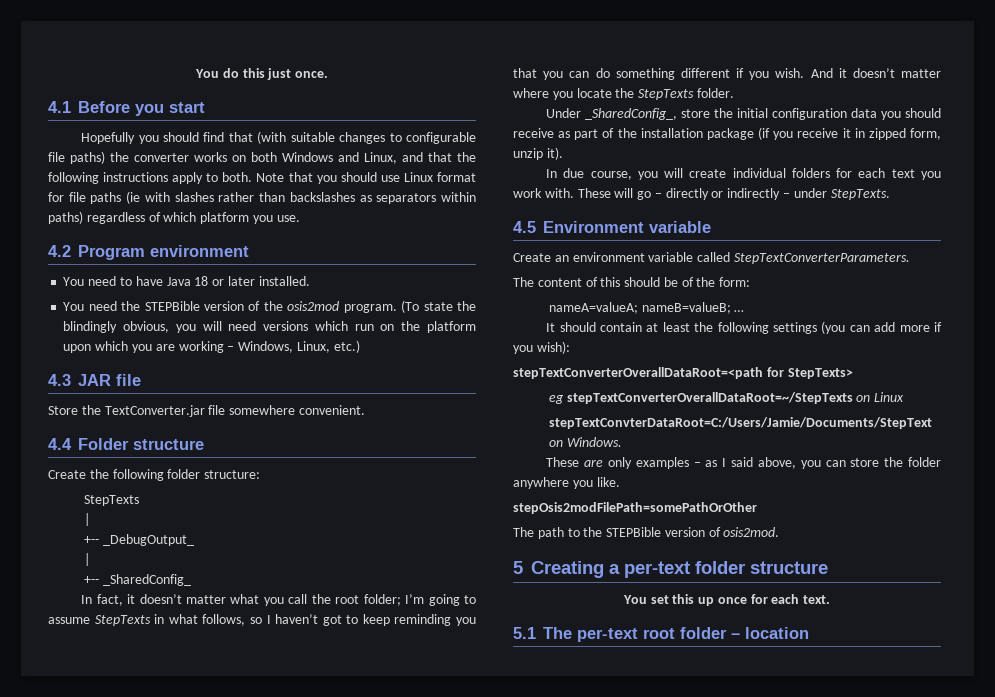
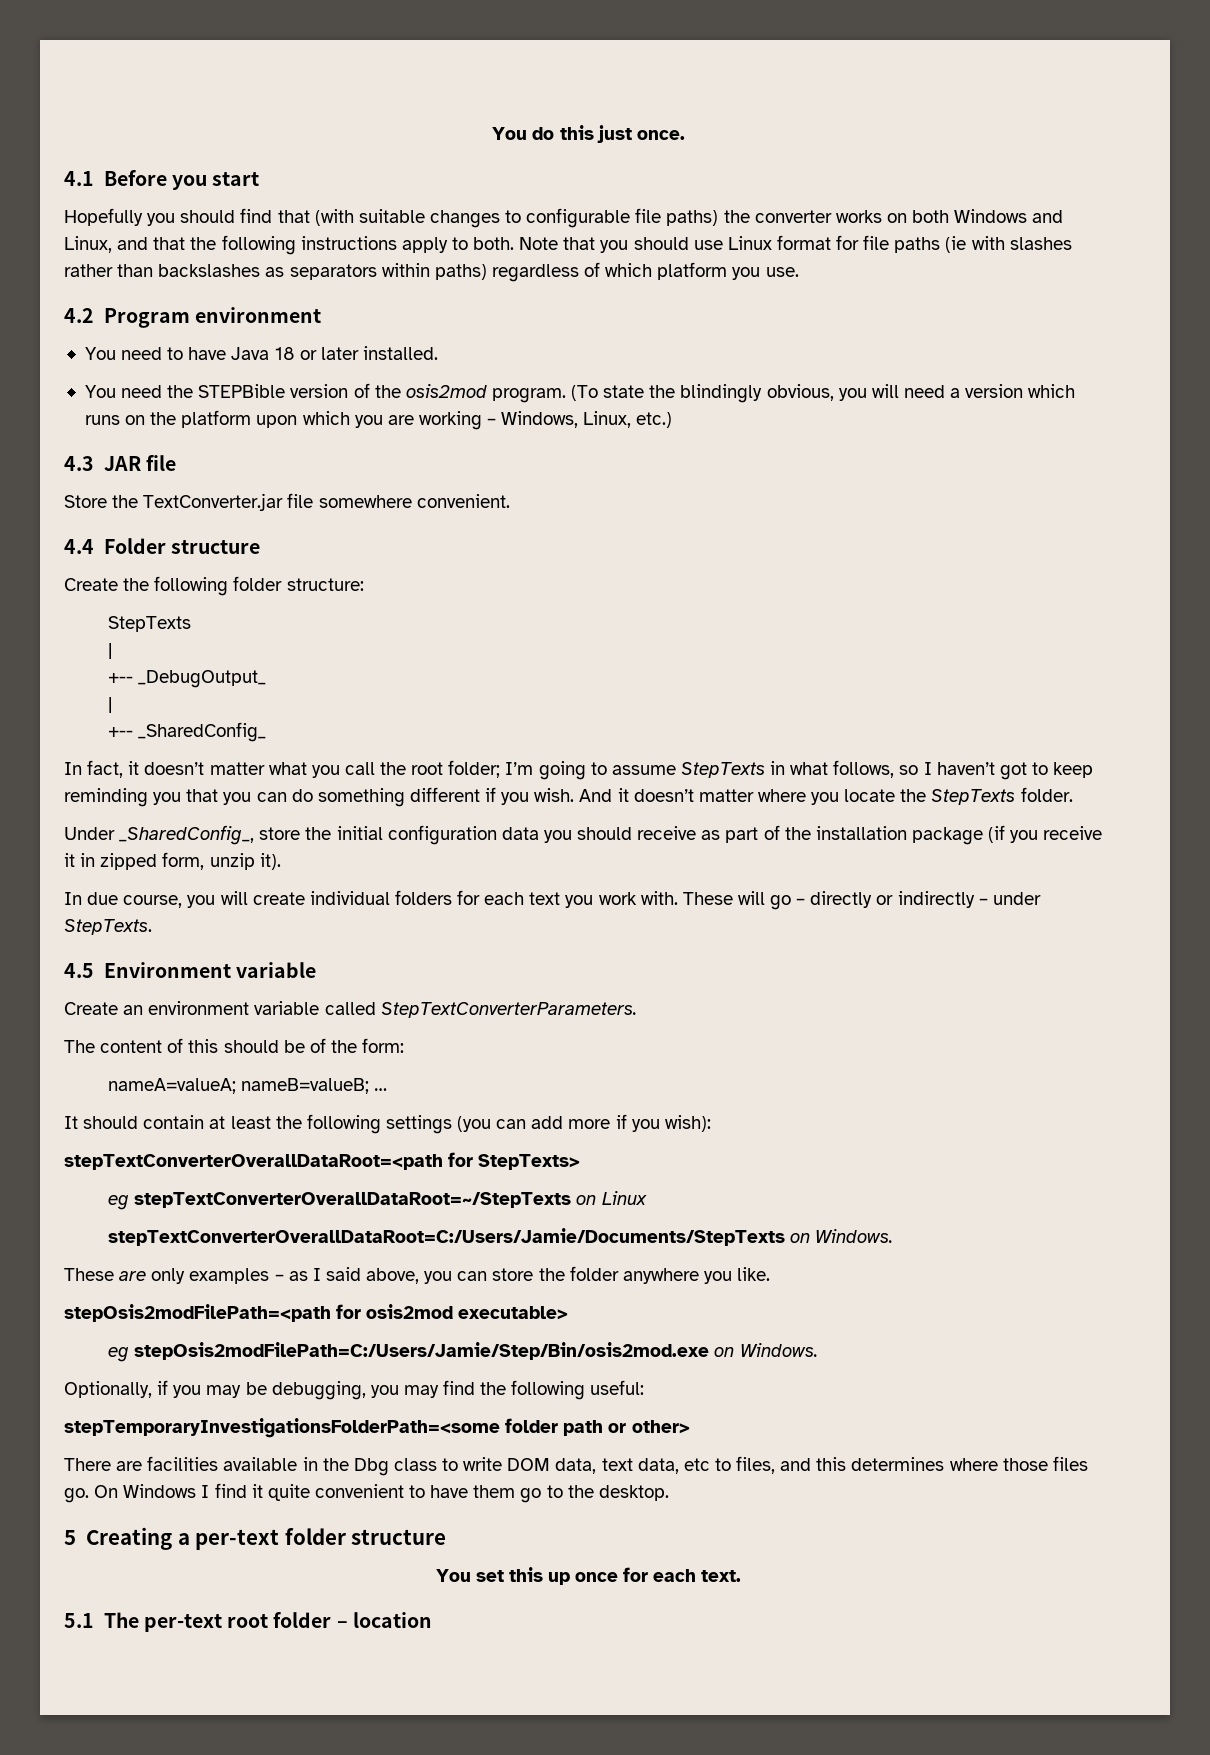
[263,321,374,331] versions which run -> [950,384,1076,398] [84,415,120,425] a version which runs
[548,417,932,429] stepTextConvterDataRoot=C:/Users/Jamie/Documents/StepText -> [108,1228,786,1246] stepTextConverterOverallDataRoot=C:/Users/Jamie/Documents/StepTexts
[513,502,757,514] [513,527,780,539] stepOsis2modFilePath=somePathOrOther // The path to the STEPBible version of osis2mod. -> [64,1304,569,1322] [108,1342,818,1362] [64,1380,645,1400] [64,1418,690,1438] [64,1456,1088,1476] [64,1483,669,1503] stepOsis2modFilePath=<path for osis2mod executable> // eg stepOsis2modFilePath=C:/Users/Jamie/Step/Bin/osis2mod.exe on Windows. // Optionally, if you may be debugging, you may find the following useful: // stepTemporaryInvestigationsFolderPath=<some folder path or other> // There are facilities available in the Dbg class to write DOM data, text data, etc to files, and this determines where those files go. On Windows I find it quite convenient to have them go to the desktop.

